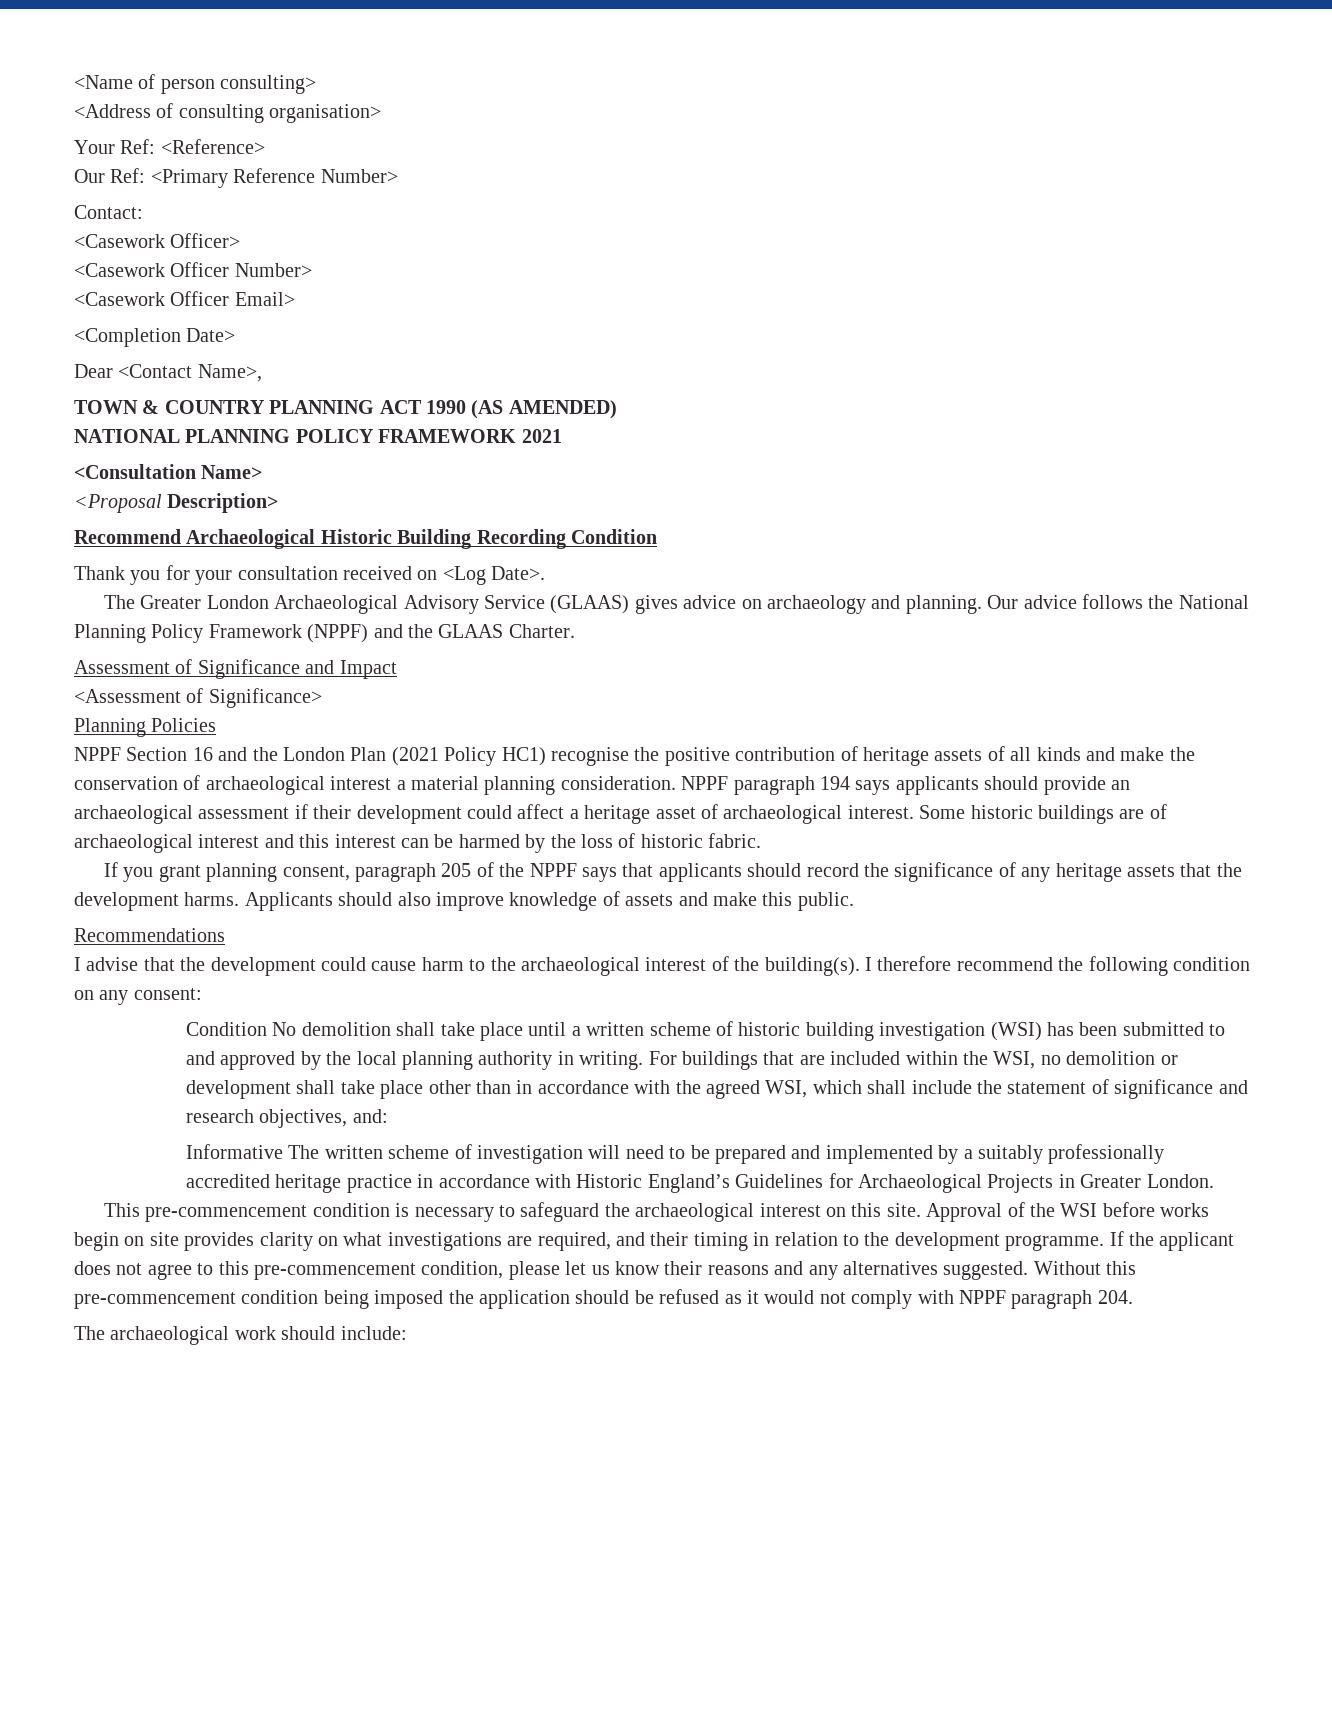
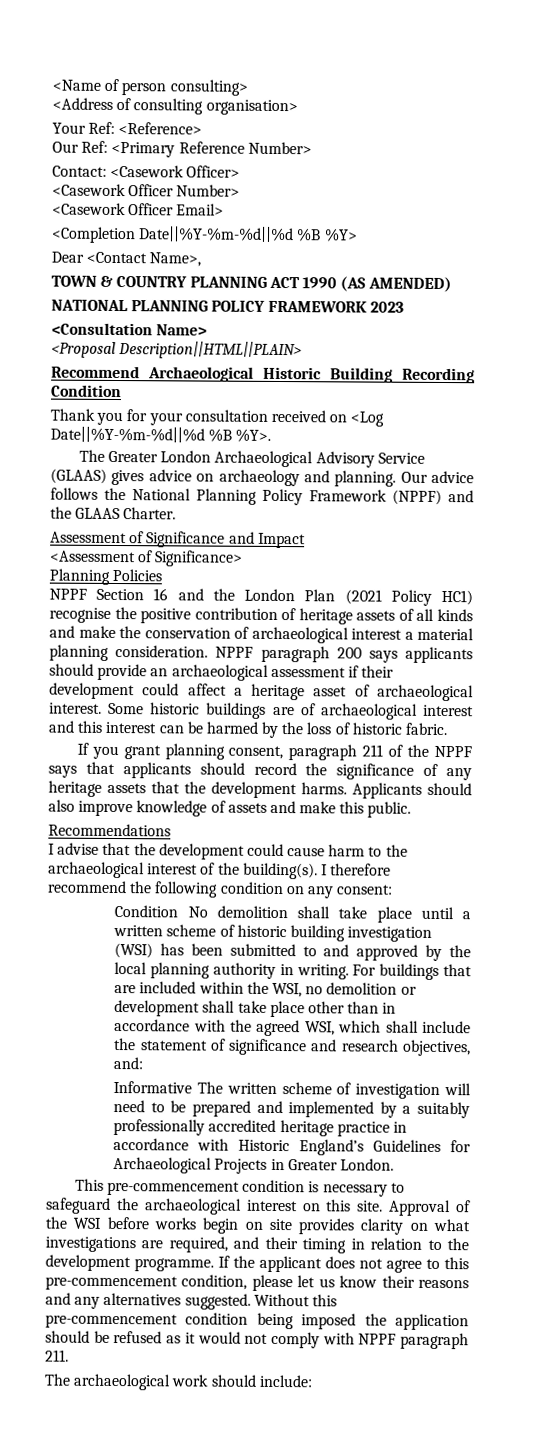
(143, 212) // -> (107, 171) none
[186,328,236,342] Date> -> [138,226,358,243] Date||%Y-%m-%d||%d %B %Y>
[521,429,562,443] 2021 -> [369,301,404,313] 2023
[167,493,279,513] Description> -> [118,341,303,360] Description||HTML||PLAIN>
[491,566,546,580] Date>. -> [50,426,272,443] Date||%Y-%m-%d||%d %B %Y>.
[819,776,850,790] 194 -> [336,647,362,659] 200
[441,863,472,877] 205 -> [362,744,384,757] 211
[1097,1290,1133,1304] 204. -> [45,1349,69,1362] 211.

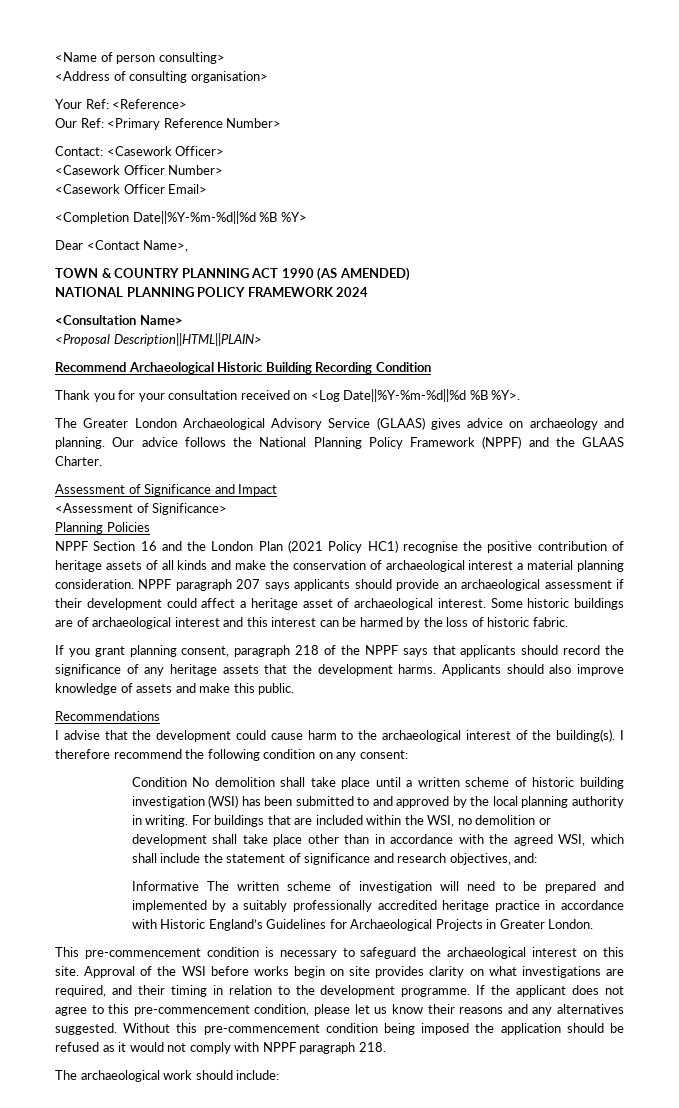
[369,301,404,313] 2023 -> [336,287,369,297] 2024
[336,647,362,659] 200 -> [236,579,261,589] 207
[362,744,384,757] 211 -> [295,645,320,655] 218
[45,1349,69,1362] 211. -> [358,1042,386,1052] 218.

